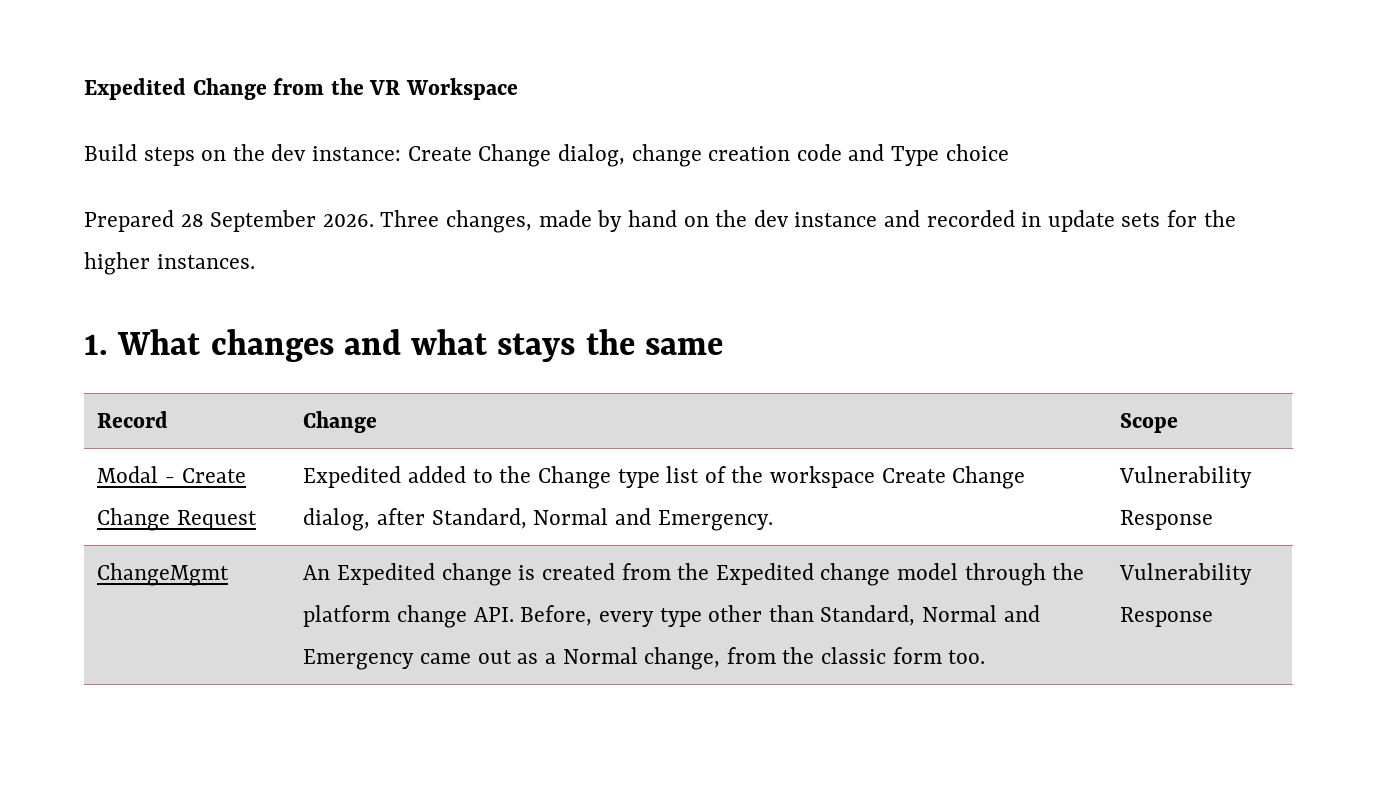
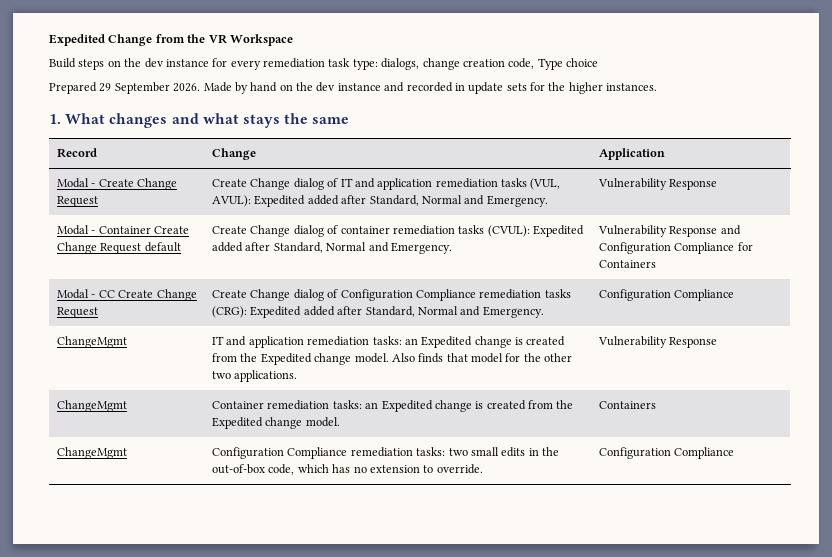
[312,144,885,167] instance: Create Change dialog, change creation code and -> [165,58,535,70] instance for every remediation task type: dialogs, change creation code,
[180,214,204,227] 28 -> [99,83,112,92] 29
[380,210,592,233] Three changes, made -> [203,82,232,92] Made
[1120,413,1179,433] Scope -> [599,148,666,160] Application
[303,466,1026,489] [303,508,371,531] Expedited added to the Change type list of the workspace Create Change dialog, -> [212,178,561,190] [212,195,339,207] Create Change dialog of IT and application remediation tasks (VUL, AVUL): Expedited added
[97,563,230,586] [303,563,1085,586] [303,605,1040,628] [303,647,986,670] [1119,563,1253,585] [1120,607,1214,627] ChangeMgmt | An Expedited change is created from the Expedited change model through the platform change API. Before, every type other than Standard, Normal and Emergency came out as a Normal change, from the classic form too. | Vulnerability Response -> [57,225,190,235] [57,242,181,254] [212,225,585,237] [212,242,452,254] [598,225,741,237] [599,242,753,254] [599,260,657,268] [57,289,197,301] [57,307,99,318] [212,289,571,301] [212,306,544,318] [599,289,735,301] [57,336,128,348] [212,336,566,348] [212,353,573,365] [212,370,298,382] [598,336,718,348] [57,400,128,412] [212,400,574,412] [212,417,340,429] [599,401,657,409] [57,447,128,459] [212,447,560,459] [212,464,483,475] [599,447,735,459] Modal - Container Create Change Request default | Create Change dialog of container remediation tasks (CVUL): Expedited added after Standard, Normal and Emergency. | Vulnerability Response and Configuration Compliance for Containers // Modal - CC Create Change Request | Create Change dialog of Configuration Compliance remediation tasks (CRG): Expedited added after Standard, Normal and Emergency. | Configuration Compliance // ChangeMgmt | IT and application remediation tasks: an Expedited change is created from the Expedited change model. Also finds that model for the other two applications. | Vulnerability Response // ChangeMgmt | Container remediation tasks: an Expedited change is created from the Expedited change model. | Containers // ChangeMgmt | Configuration Compliance remediation tasks: two small edits in the out-of-box code, which has no extension to override. | Configuration Compliance

